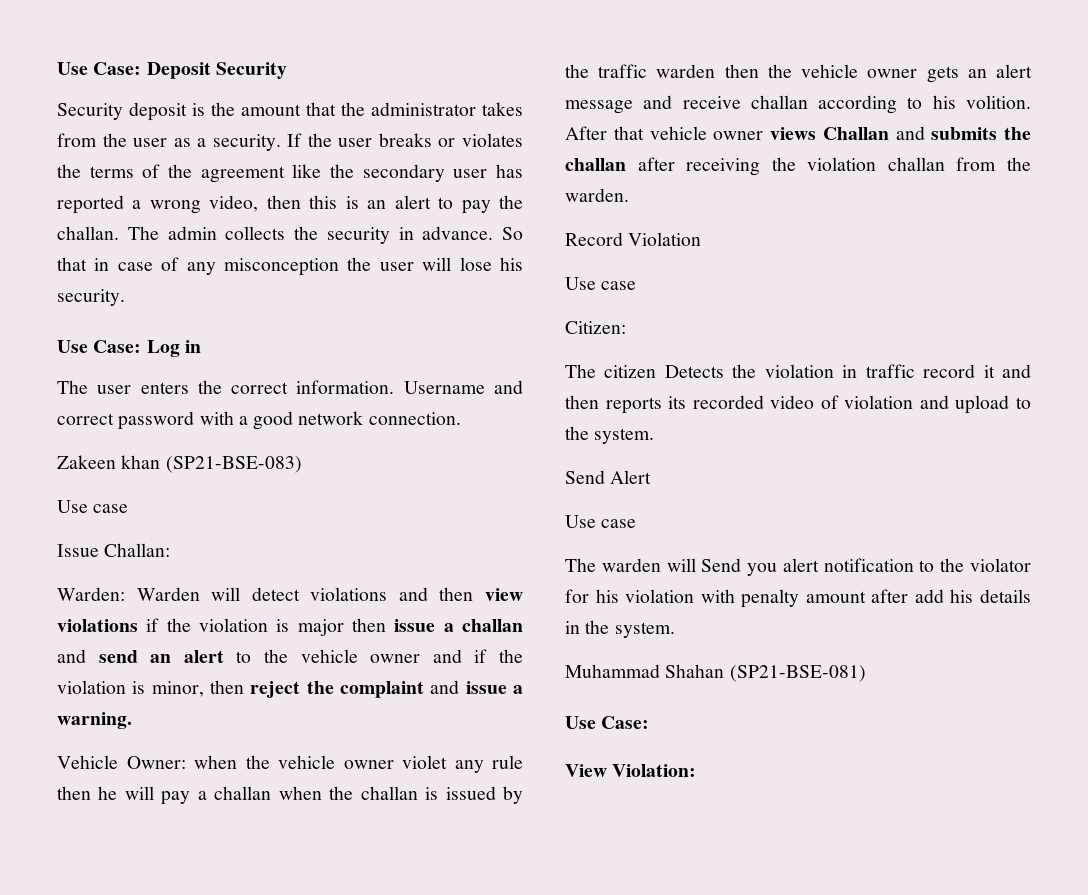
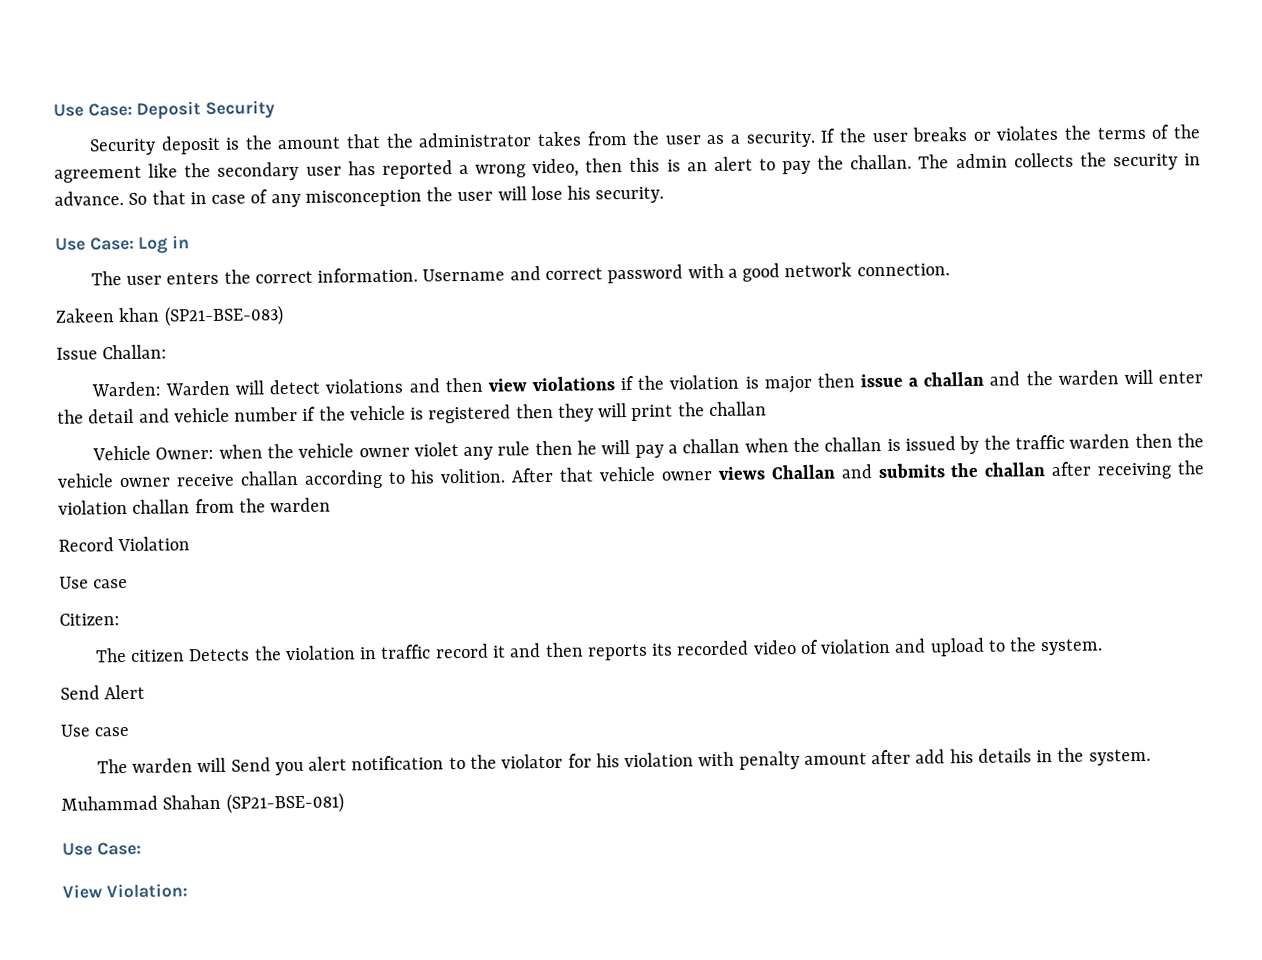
[57,500,129,513] // Use case -> (284, 316) none
[98,649,524,663] [57,680,523,698] [57,712,132,729] send an alert to the vehicle owner and if the violation is minor, then reject the complaint and issue a warning. -> [1025,369,1203,386] [57,401,767,424] the warden will enter the detail and vehicle number if the vehicle is registered then they will print the challan
[926,64,1032,83] [565,95,673,114] gets an alert message and -> (171, 482) none
[565,188,629,202] warden. -> [270,497,332,513] warden

